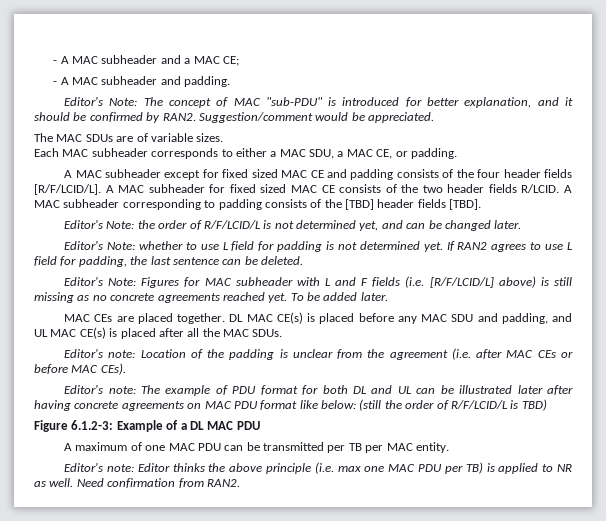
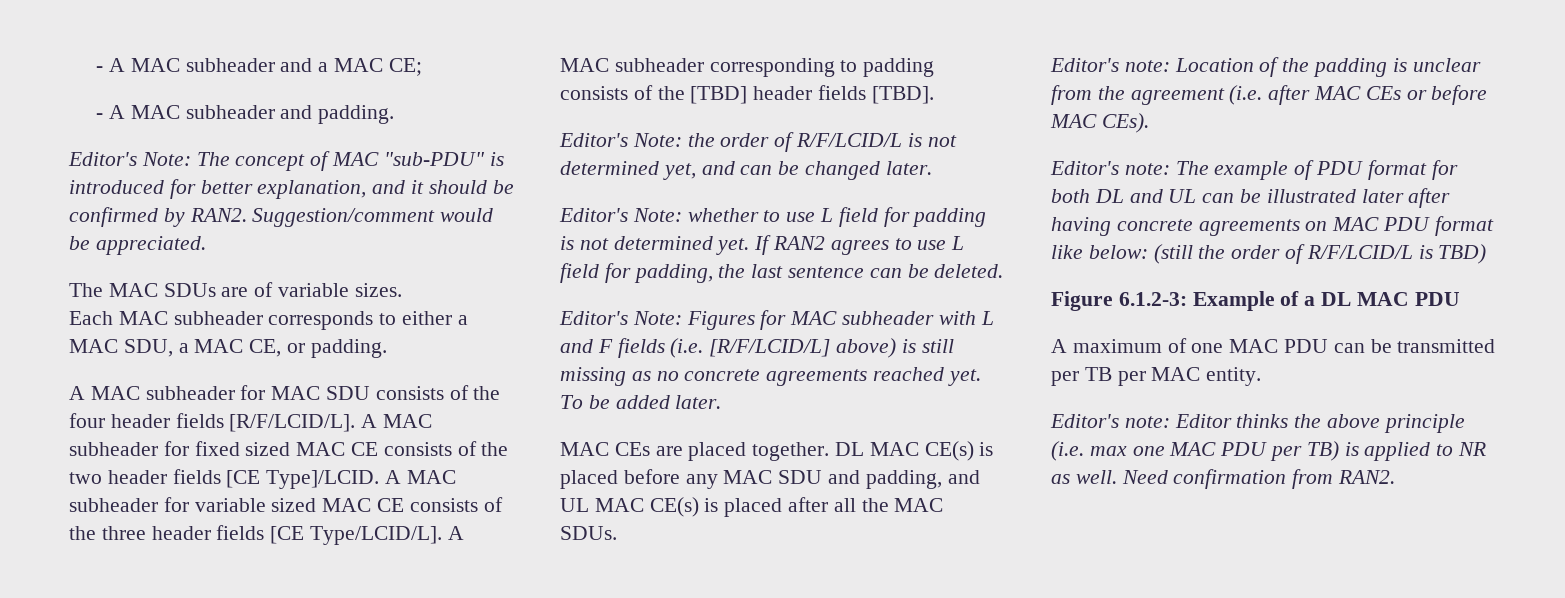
[164,169,394,180] except for fixed sized MAC CE and padding -> [240,385,371,400] for MAC SDU
[521,184,560,193] R/LCID. -> [226,470,456,489] [69,497,503,512] [69,525,443,545] [CE Type]/LCID. A MAC subheader for variable sized MAC CE consists of the three header fields [CE Type/LCID/L].

